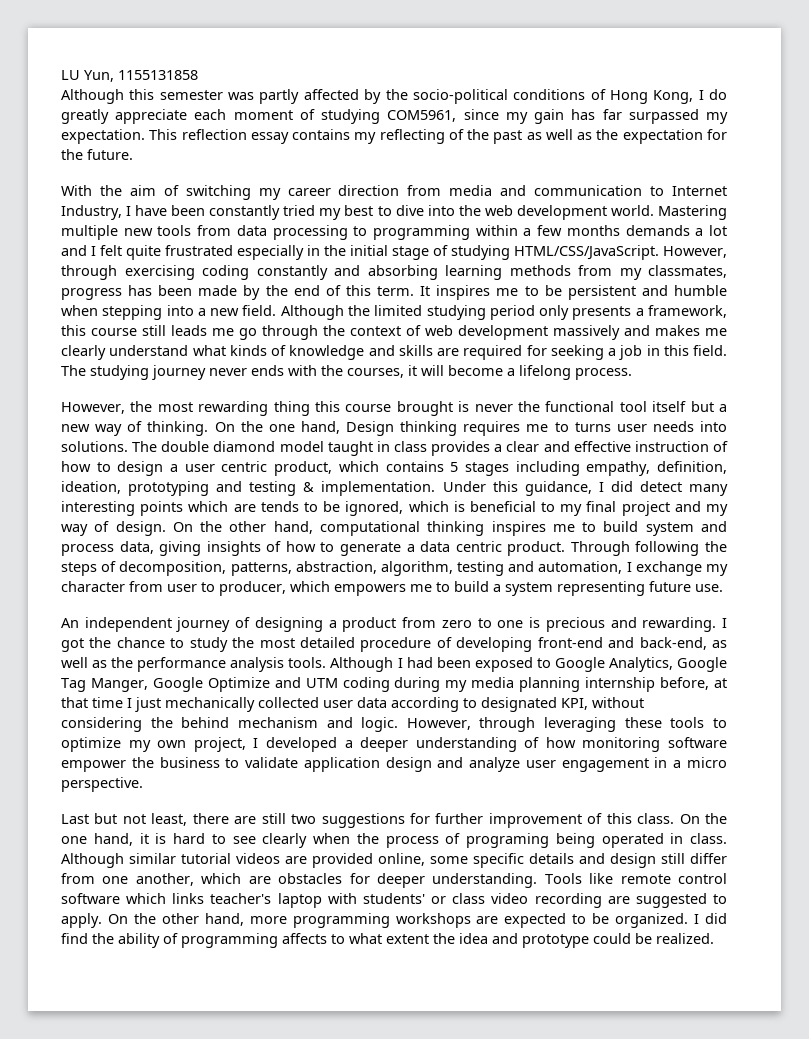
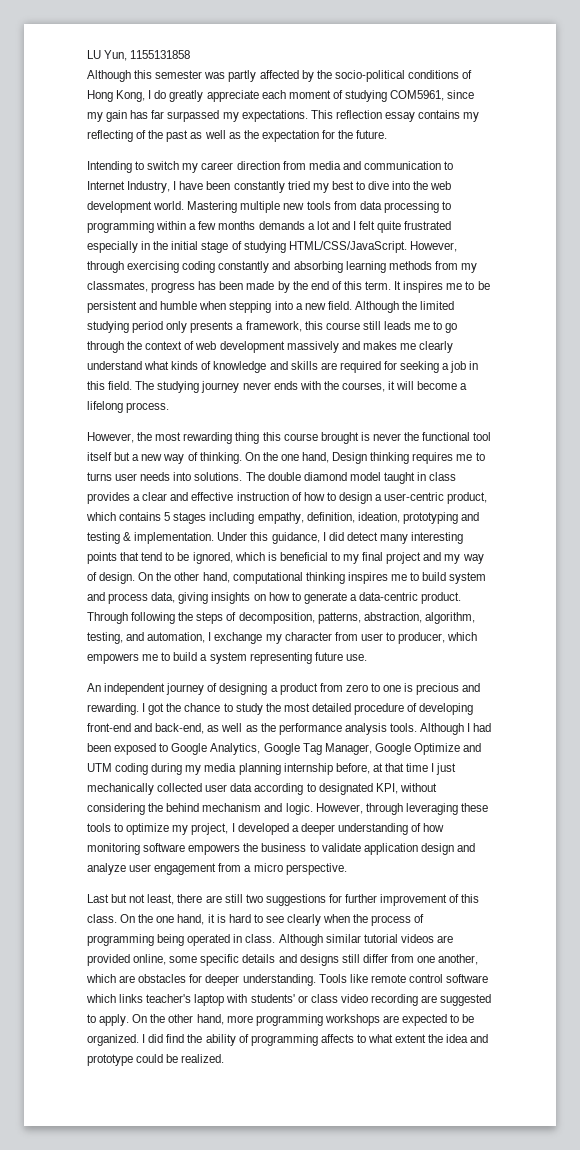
[61,129,145,144] expectation. -> [241,110,308,122] expectations.
[61,185,251,200] With the aim of switching -> [87,161,180,173] Intending to switch
(234, 332) none -> [433,321,443,330] to
[184,461,268,472] user centric -> [384,492,445,501] user-centric
[188,501,299,512] which are tends -> [120,552,163,561] that tend
[266,541,282,552] of -> [253,594,266,601] on
[420,541,502,552] data centric -> [359,592,419,601] data-centric
[457,561,505,576] testing -> [87,632,123,644] testing,
[90,678,148,692] Manger, -> [324,743,372,755] Manager,
[157,740,187,748] own -> (189, 830) none
[61,760,126,772] empower -> [188,844,241,855] empowers
[654,757,668,768] in -> [218,863,242,872] from
[466,833,549,848] programing -> [87,934,154,946] programming
[610,853,656,868] design -> [299,954,339,966] designs

